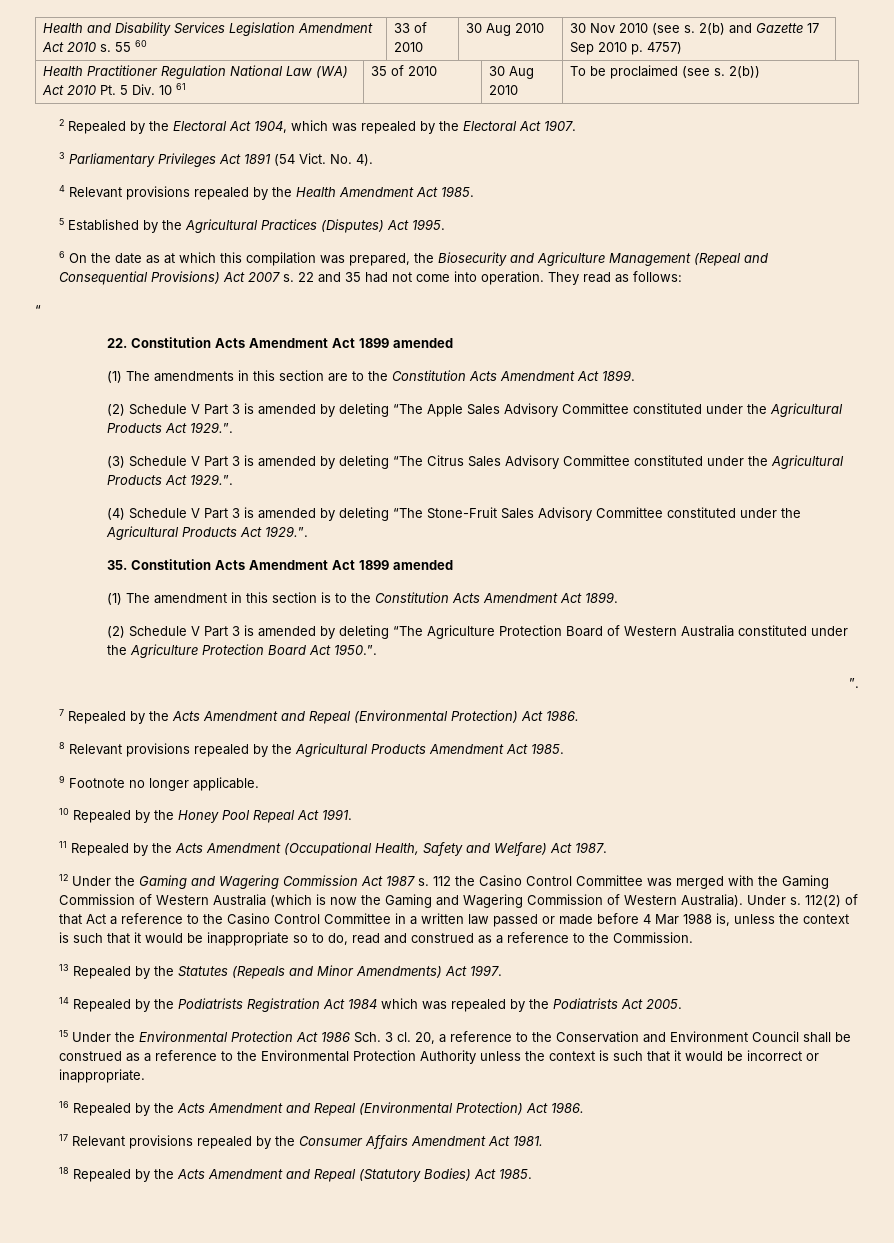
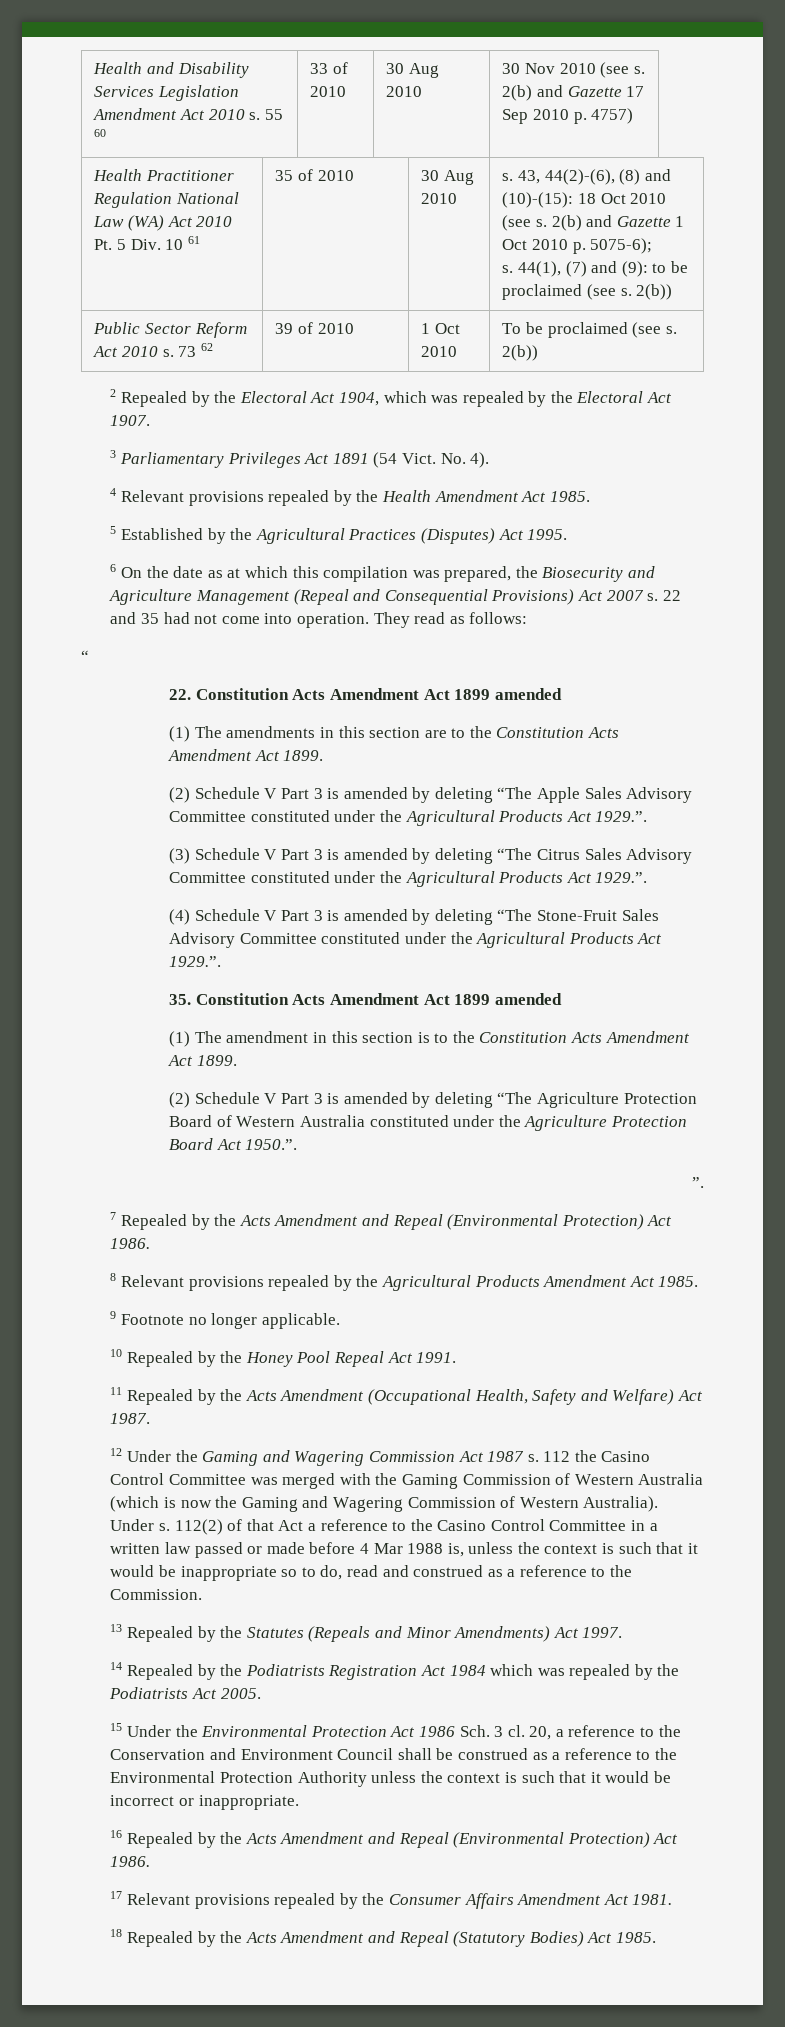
(519, 90) none -> [502,169,671,185] [502,192,667,208] [502,215,685,231] [502,238,653,254] [502,261,688,277] [502,284,673,300] [93,322,247,338] [93,343,213,357] [275,322,354,334] [421,323,460,334] [421,346,458,357] | s. 43, 44(2)-(6), (8) and (10)-(15): 18 Oct 2010 (see s. 2(b) and Gazette 1 Oct 2010 p. 5075-6); // s. 44(1), (7) and (9): to be proclaimed (see s. 2(b)) // Public Sector Reform Act 2010 s. 73 62 | 39 of 2010 | 1 Oct 2010

